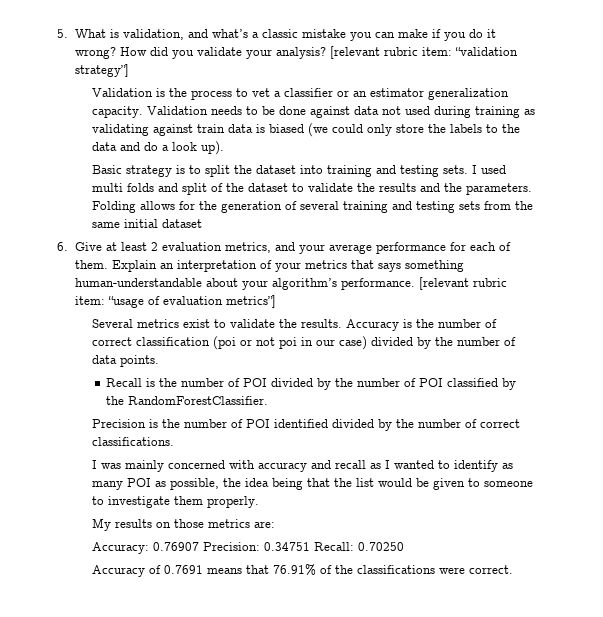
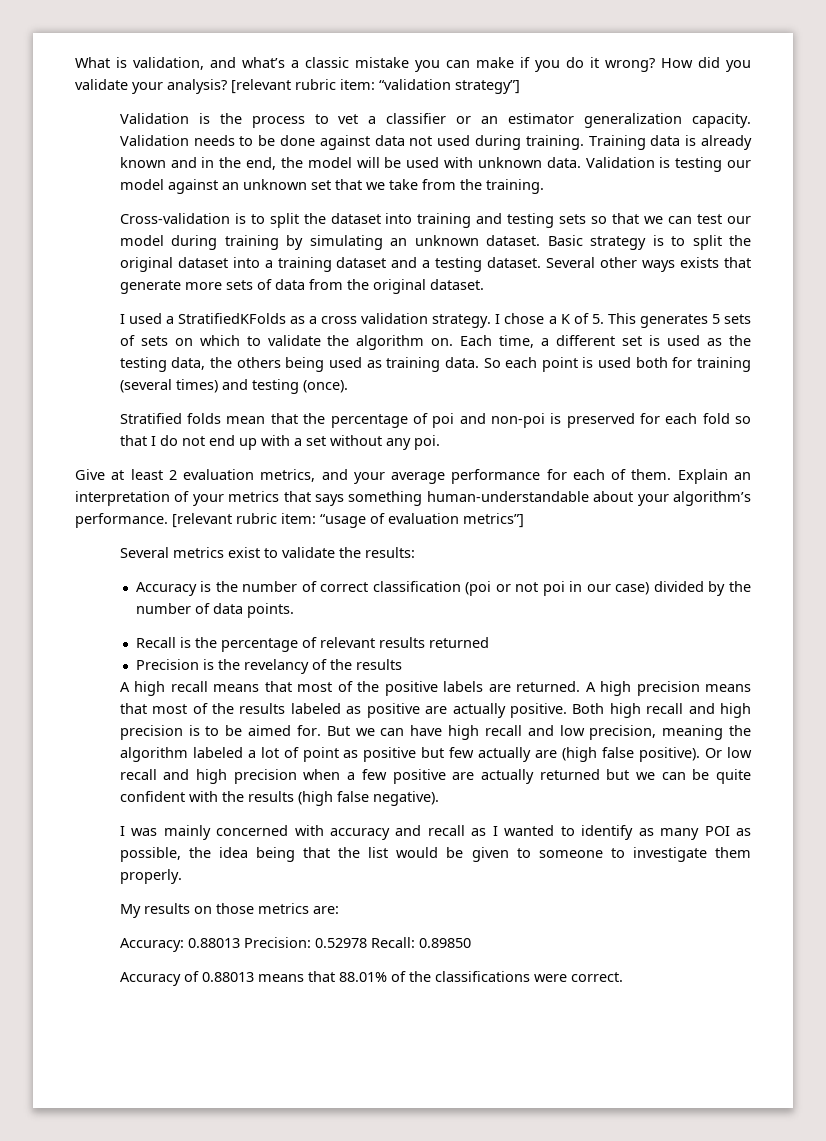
[57,29,68,38] 5. -> (75, 62) none
[475,106,536,118] [92,123,521,137] [92,141,225,155] [92,165,173,177] training as validating against train data is biased (we could only store the labels to the data and do a look up). // Basic strategy -> [525,135,752,150] [119,157,751,172] [119,179,544,194] [119,213,230,224] training. Training data is already known and in the end, the model will be used with unknown data. Validation is testing our model against an unknown set that we take from the training. // Cross-validation
[443,165,507,174] [92,183,533,195] [92,201,534,213] [92,219,203,228] [57,242,68,251] sets. I used multi folds and split of the dataset to validate the results and the parameters. Folding allows for the generation of several training and testing sets from the same initial dataset // 6. -> [559,213,751,224] [119,235,751,250] [119,257,752,272] [119,279,484,294] [119,313,751,328] [119,335,751,350] [119,357,751,372] [119,379,348,394] [119,413,752,428] [119,435,440,450] sets so that we can test our model during training by simulating an unknown dataset. Basic strategy is to split the original dataset into a training dataset and a testing dataset. Several other ways exists that generate more sets of data from the original dataset. // I used a StratifiedKFolds as a cross validation strategy. I chose a K of 5. This generates 5 sets of sets on which to validate the algorithm on. Each time, a different set is used as the testing data, the others being used as training data. So each point is used both for training (several times) and testing (once). // Stratified folds mean that the percentage of poi and non-poi is preserved for each fold so that I do not end up with a set without any poi. //
[301,319,343,328] results. -> [364,547,415,558] results: //
[181,378,517,390] [106,396,269,405] [92,419,521,431] [92,437,175,446] number of POI divided by the number of POI classified by the RandomForestClassifier. // Precision is the number of POI identified divided by the number of correct classifications. -> [220,637,489,652] [135,659,402,674] [119,681,751,696] [119,703,751,718] [119,725,751,740] [119,747,752,762] [119,769,752,784] [119,791,439,806] percentage of relevant results returned // Precision is the revelancy of the results // A high recall means that most of the positive labels are returned. A high precision means that most of the results labeled as positive are actually positive. Both high recall and high precision is to be aimed for. But we can have high recall and low precision, meaning the algorithm labeled a lot of point as positive but few actually are (high false positive). Or low recall and high precision when a few positive are actually returned but we can be quite confident with the results (high false negative).
[153,542,405,551] 0.76907 Precision: 0.34751 Recall: 0.70250 -> [187,937,471,948] 0.88013 Precision: 0.52978 Recall: 0.89850
[164,564,317,576] 0.7691 means that 76.91% -> [201,971,387,982] 0.88013 means that 88.01%

